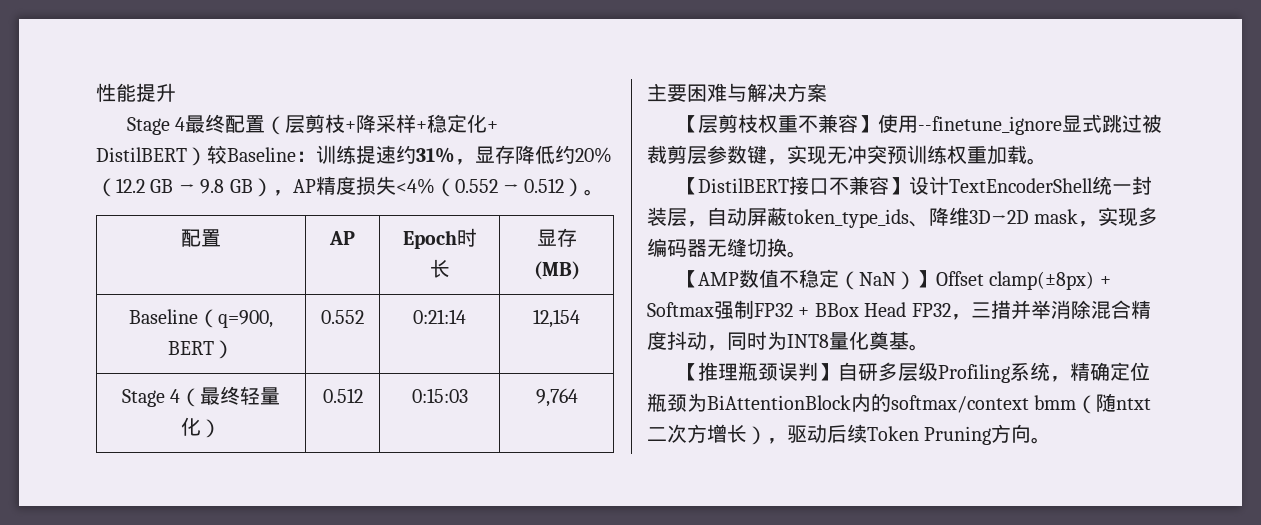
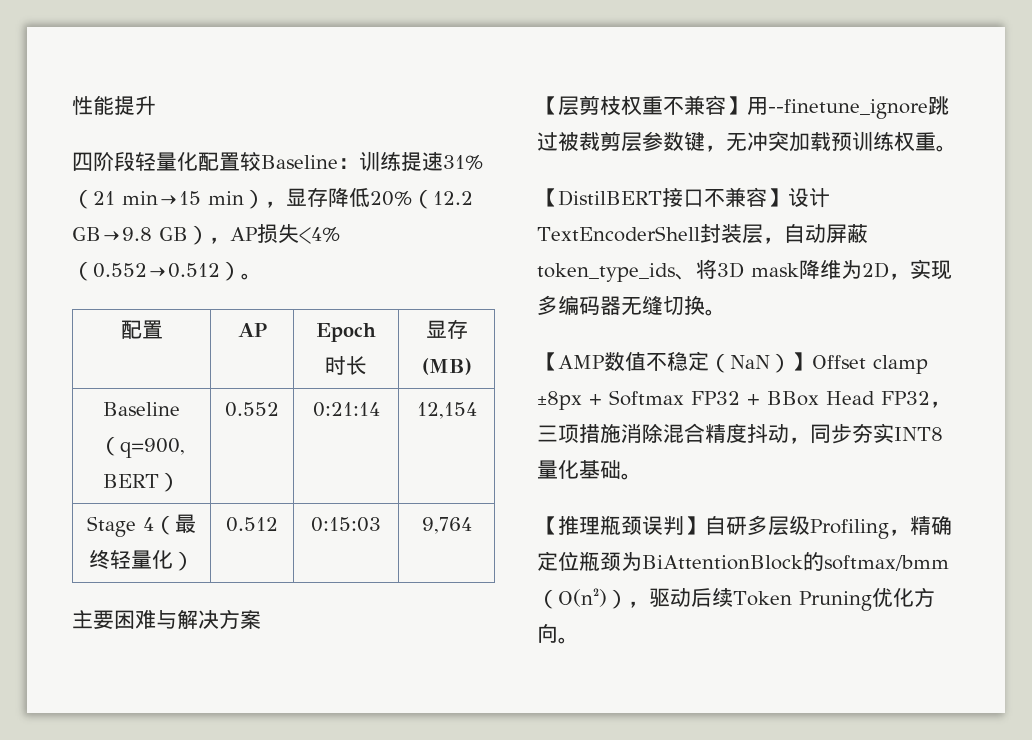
[127,114,499,135] [96,145,455,166] Stage 4最终配置（层剪枝+降采样+稳定化+ DistilBERT）较Baseline：训练提速约31% -> [72,151,483,171] [72,189,265,209] 四阶段轻量化配置较Baseline：训练提速31%（21 min→15 min）
[555,145,575,164] 约 -> (370, 197) none
[150,179,225,194] GB → 9.8 -> [72,227,152,241] GB→9.8
[315,176,356,195] 精度 -> (257, 234) none
[454,178,565,193] 0.552 → 0.512 -> [93,263,220,278] 0.552→0.512
[878,114,1103,135] 使用--finetune_ignore显式 -> [747,97,928,119] 用--finetune_ignore
[787,145,887,165] 实现无冲突 -> [726,131,831,152] 无冲突加载
[987,145,1027,165] 加载 -> (936, 141) none
[1092,176,1133,195] 统一 -> (700, 234) none
[929,207,1079,226] 降维3D→2D mask -> [696,259,889,279] 将3D mask降维为2D
[989,271,1095,290] clamp(±8px) -> [873,355,928,374] [537,391,582,410] clamp ±8px
[714,300,754,319] 强制 -> (684, 398) none
[990,300,1051,320] 措并举 -> [558,424,621,443] 项措施
[747,331,787,350] 时为 -> [831,423,894,444] 步夯实
[869,331,909,350] 奠基 -> [579,460,621,479] 基础
[1010,362,1051,381] 系统 -> (889, 529) none
[851,393,1152,414] [647,424,747,443] 内的softmax/context bmm（随ntxt二次方增长 -> [803,552,949,571] [537,588,607,609] 的softmax/bmm（O(n²)
(992, 435) none -> [871,588,914,607] 优化

